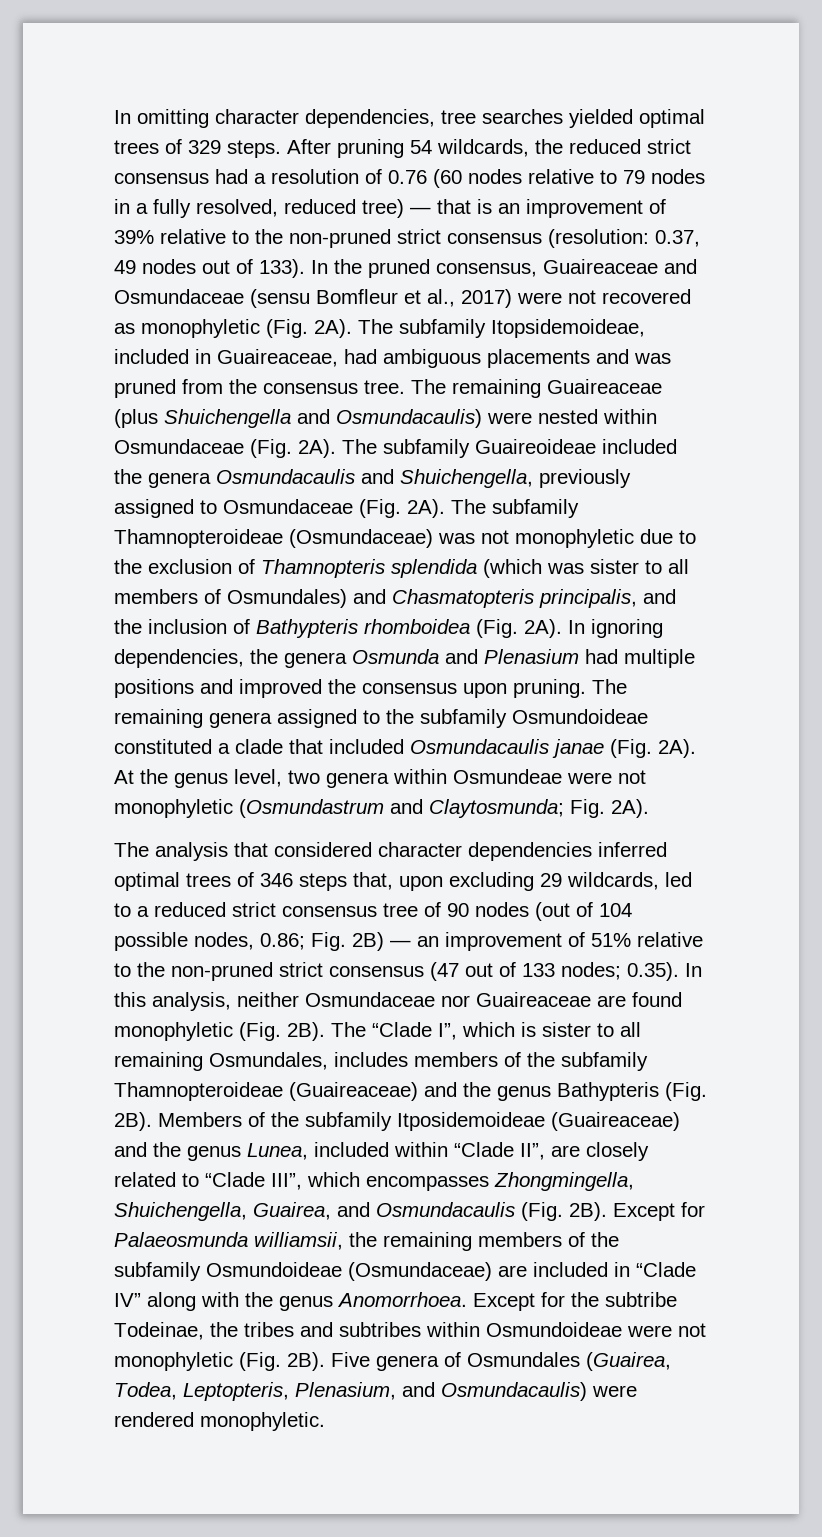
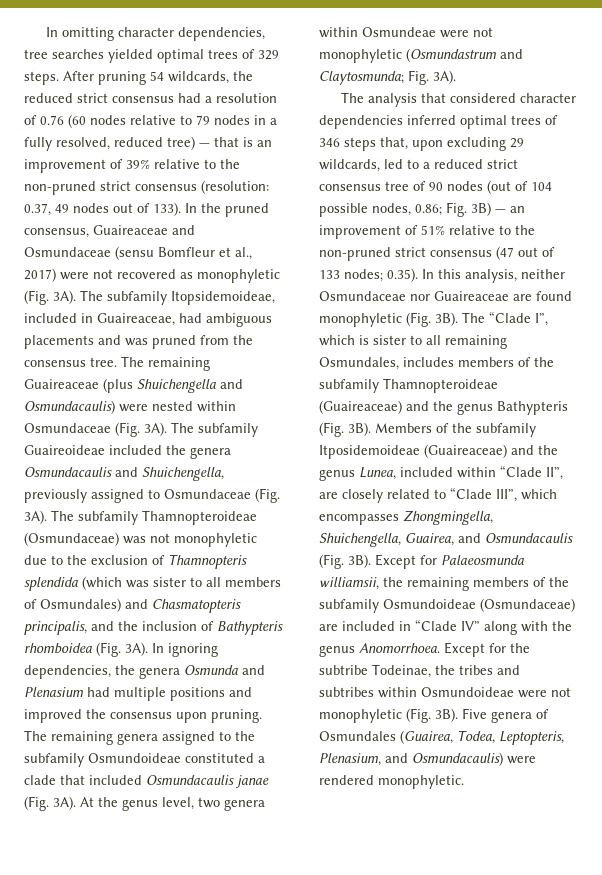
[314,319,352,338] 2A). -> [53,290,76,304] 3A).
[298,439,336,458] 2A). -> [144,422,167,436] 3A).
[407,499,445,518] 2A). -> [24,510,47,524] 3A).
[524,619,562,638] 2A). -> [125,642,148,656] 3A).
[658,739,696,758] 2A). -> [53,796,76,810] 3A).
[611,799,649,818] 2A). -> [433,70,456,84] 3A).
[352,932,384,951] 2B) -> [471,202,491,216] 3B)
[287,1022,325,1041] 2B). -> [435,312,458,326] 3B).
[114,1112,152,1131] 2B). -> [348,422,371,436] 3B).
[569,1202,607,1221] 2B). -> [348,554,371,568] 3B).
[287,1352,325,1371] 2B). -> [435,708,458,722] 3B).

